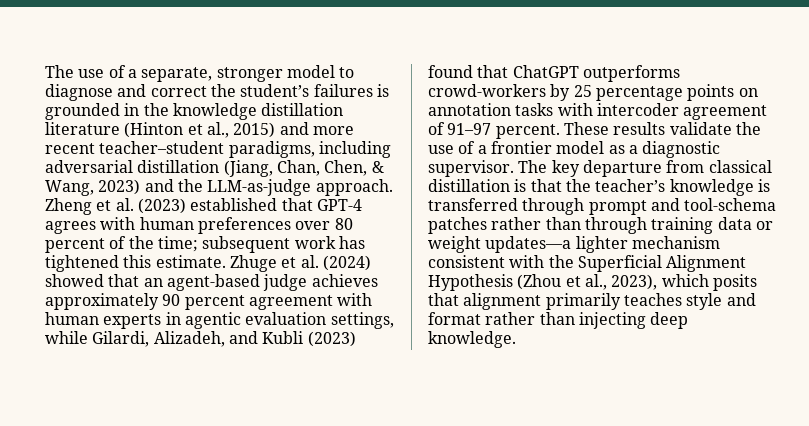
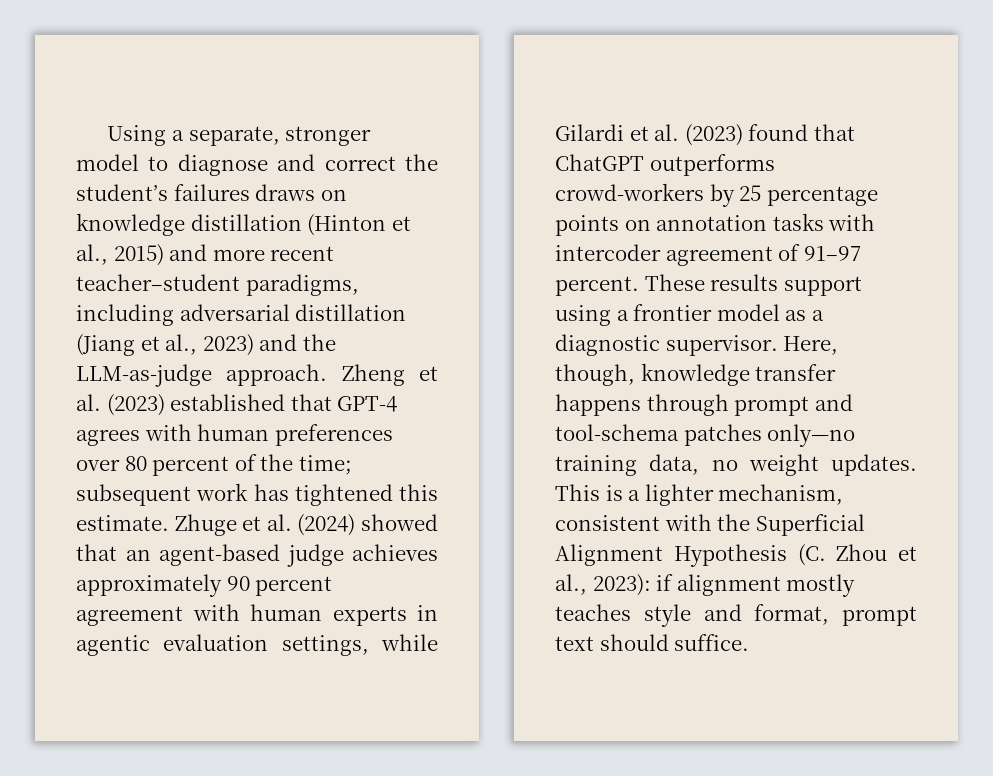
[45,65,126,78] The use of -> [107,125,167,146] Using
[376,84,389,97] [45,103,169,120] is grounded in the -> [255,184,347,201] draws on
[45,122,120,135] literature -> (302, 222) none
[223,160,384,177] [45,180,94,196] (Jiang, Chan, Chen, & Wang, -> [76,334,198,356] (Jiang et al.,
[92,331,304,347] Gilardi, Alizadeh, and Kubli -> [555,124,680,141] Gilardi et al.
[669,122,761,135] [428,141,476,154] validate the use of -> [783,276,862,296] [555,305,611,326] support using
[518,160,772,177] [428,179,770,196] [428,198,518,211] The key departure from classical distillation is that the teacher’s knowledge is transferred -> [783,336,839,355] [555,363,837,386] [555,394,641,416] Here, though, knowledge transfer happens
[491,217,773,234] [428,236,720,253] rather than through training data or weight updates—a lighter mechanism -> [767,424,856,447] [555,454,917,476] [555,484,844,506] only—no training data, no weight updates. This is a lighter mechanism,
[517,274,757,291] [428,293,756,310] [428,312,689,329] [428,331,516,348] (Zhou et al., 2023), which posits that alignment primarily teaches style and format rather than injecting deep knowledge. -> [797,544,917,566] [555,574,856,597] [555,604,917,627] [555,634,750,651] (C. Zhou et al., 2023): if alignment mostly teaches style and format, prompt text should suffice.

